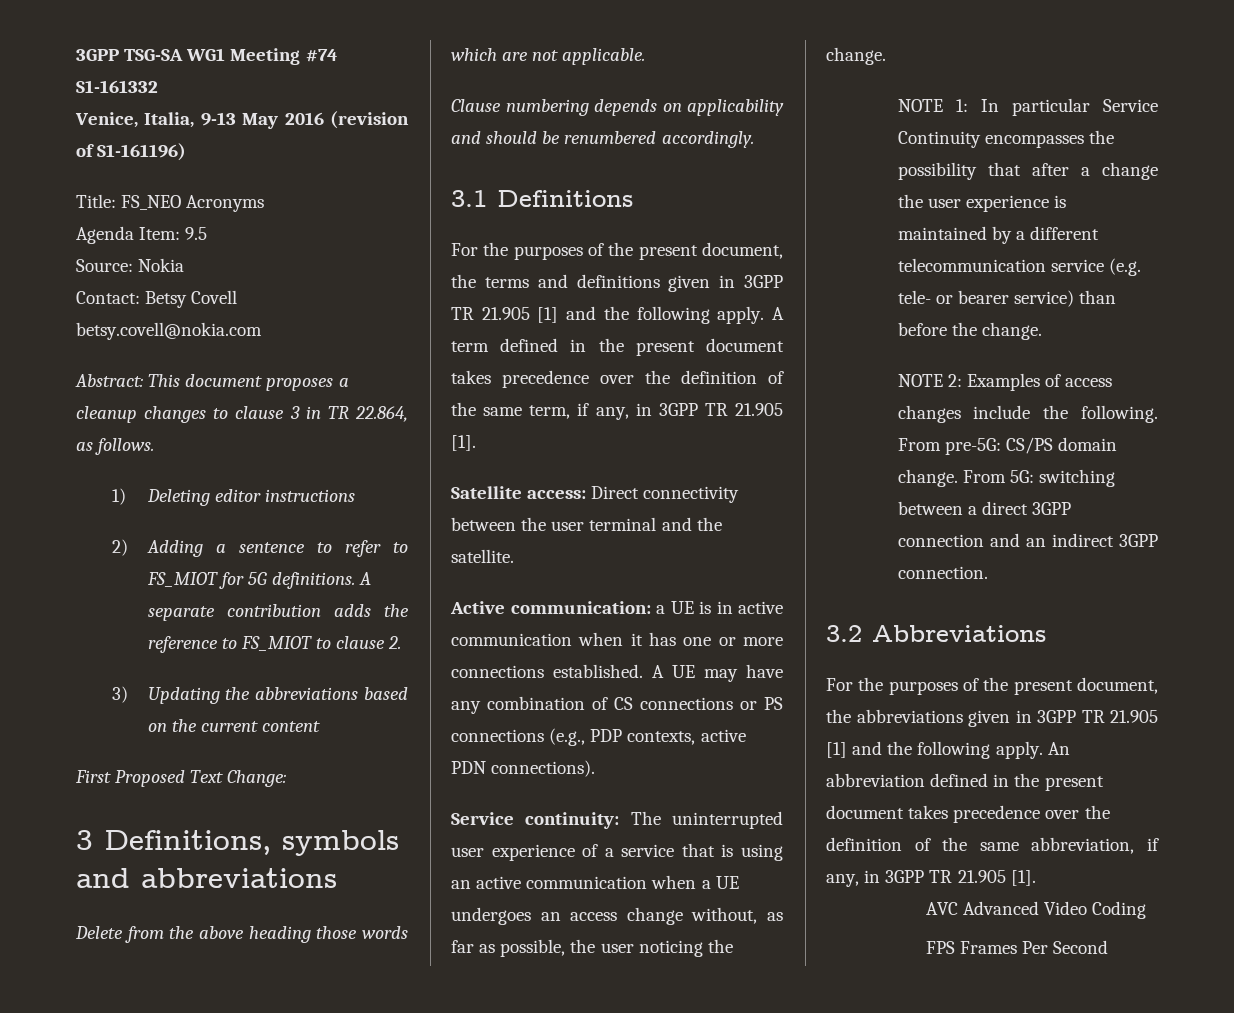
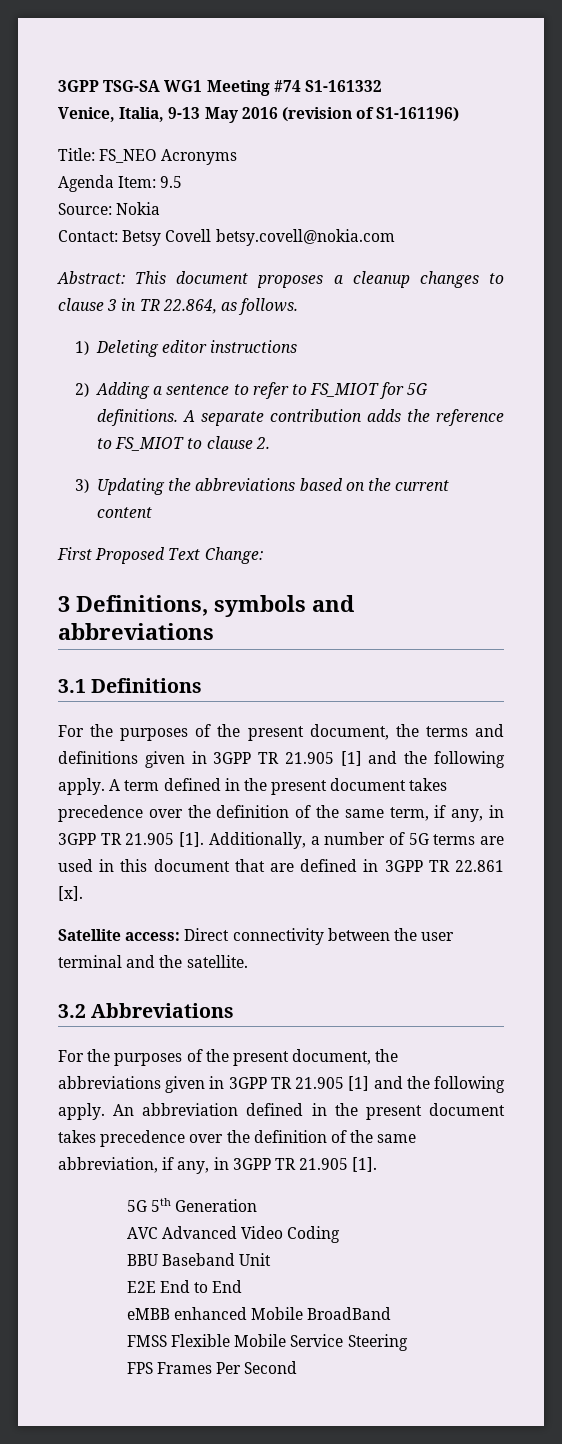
[75,926,408,943] [451,48,646,65] [451,99,784,116] [451,131,754,148] // Delete from the above heading those words which are not applicable. // Clause numbering depends on applicability and should be renumbered accordingly. -> (214, 631) none
(476, 443) none -> [208,832,504,849] [58,859,504,872] [58,886,83,901] Additionally, a number of 5G terms are used in this document that are defined in 3GPP TR 22.861 [x].
[450,601,783,614] [451,632,783,646] [451,664,783,682] [451,696,783,714] [451,728,746,746] [451,760,596,777] [451,811,783,829] [451,843,783,861] [451,875,739,889] [451,907,783,925] [451,939,733,957] [826,47,886,65] [897,98,1158,116] [897,130,1114,148] [897,162,1158,180] [897,194,1067,212] [897,226,1100,244] [897,258,1141,276] [897,290,1117,307] [897,322,1042,340] [897,373,1113,391] [897,405,1158,423] [897,437,1118,455] [897,469,1116,487] [897,501,1072,515] [897,533,1158,547] [897,566,988,579] // Active communication: a UE is in active communication when it has one or more connections established. A UE may have any combination of CS connections or PS connections (e.g., PDP contexts, active PDN connections). // Service continuity: The uninterrupted user experience of a service that is using an active communication when a UE undergoes an access change without, as far as possible, the user noticing the change. // NOTE 1: In particular Service Continuity encompasses the possibility that after a change the user experience is maintained by a different telecommunication service (e.g. tele- or bearer service) than before the change. // NOTE 2: Examples of access changes include the following. From pre-5G: CS/PS domain change. From 5G: switching between a direct 3GPP connection and an indirect 3GPP connection. -> (248, 961) none
(1036, 878) none -> [126,1198,258,1212] // 5G 5th Generation
(1146, 910) none -> [126,1253,272,1266] [126,1280,243,1293] [126,1307,392,1320] [126,1334,408,1351] // BBU Baseband Unit // E2E End to End // eMBB enhanced Mobile BroadBand // FMSS Flexible Mobile Service Steering

